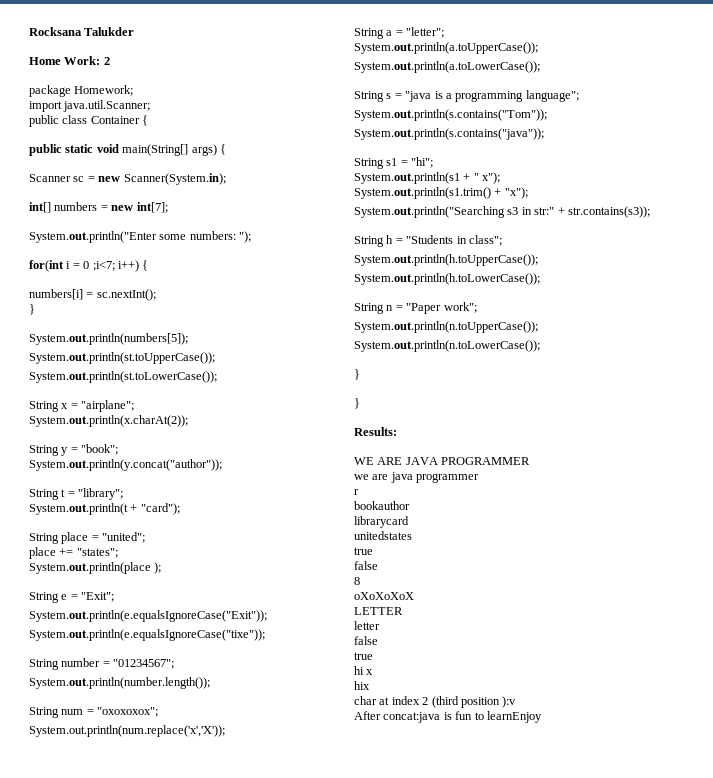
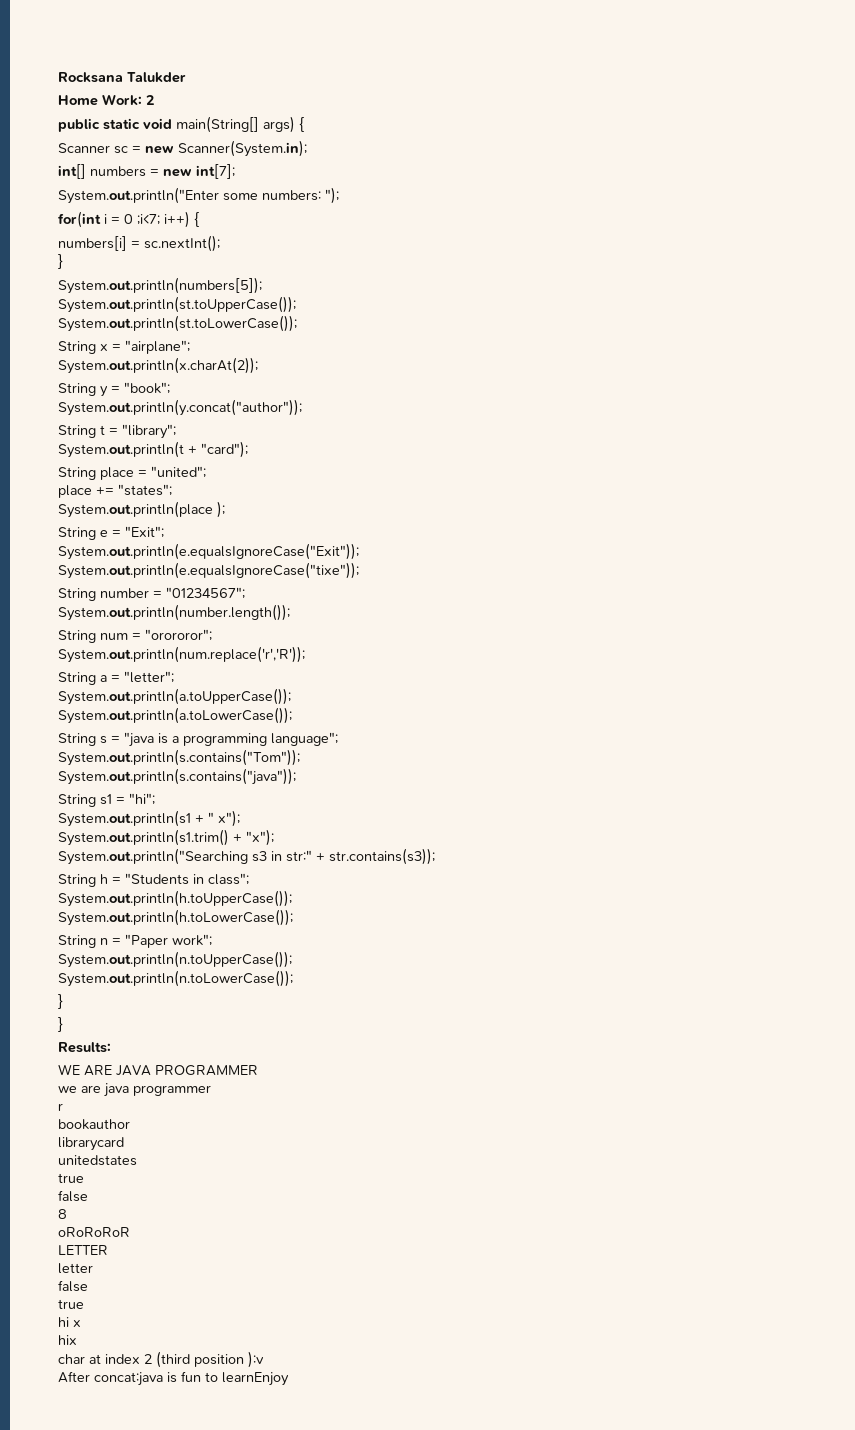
[29,85,134,97] [29,100,151,112] [29,115,149,127] // package Homework; // import java.util.Scanner; // public class Container { -> (154, 100) none
[97,707,159,717] [29,725,225,737] "oxoxoxox"; // System.out.println(num.replace('x','X')); -> [145,629,212,641] [58,646,305,663] "orororor"; // System.out.println(num.replace('r','R'));
[354,592,414,600] oXoXoXoX -> [58,1227,130,1237] oRoRoRoR

